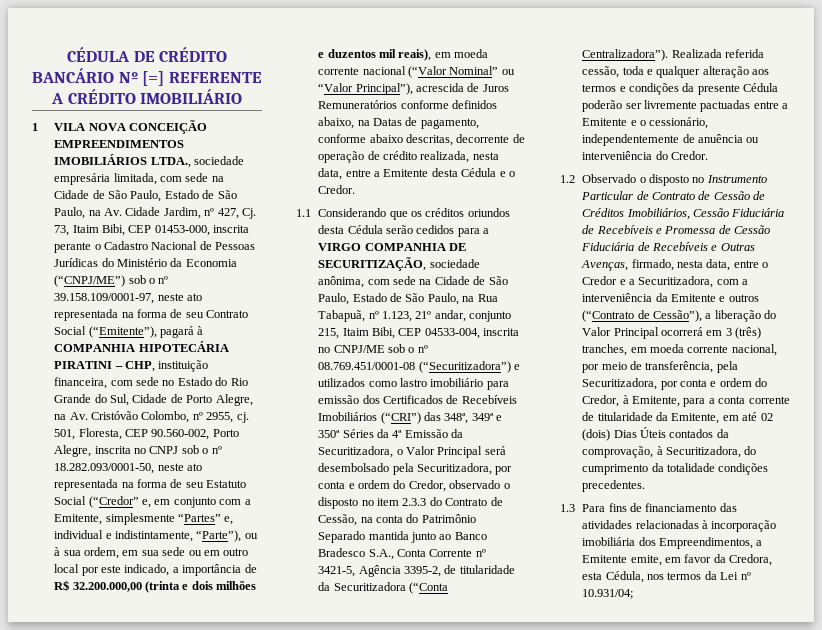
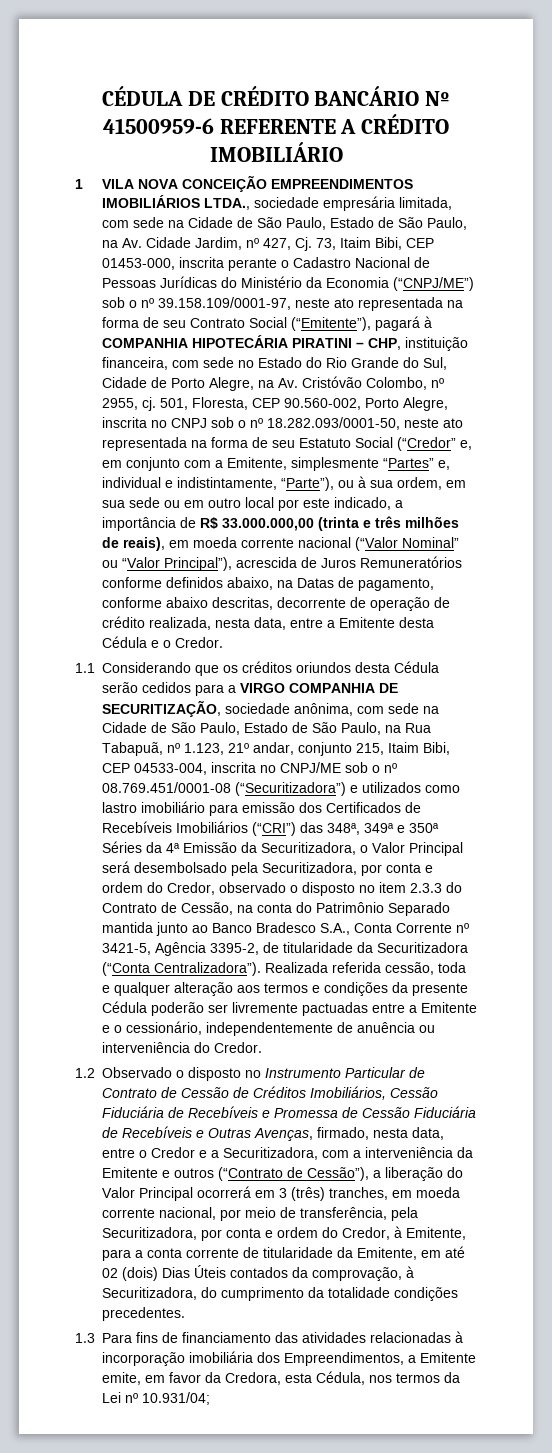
[142,71,165,86] [=] -> [102,118,214,134] 41500959-6
[72,582,142,592] 32.200.000,00 -> [221,518,314,531] 33.000.000,00
[191,581,257,590] [318,49,397,58] dois milhões e duzentos mil -> [374,516,459,528] [101,537,119,548] três milhões de

